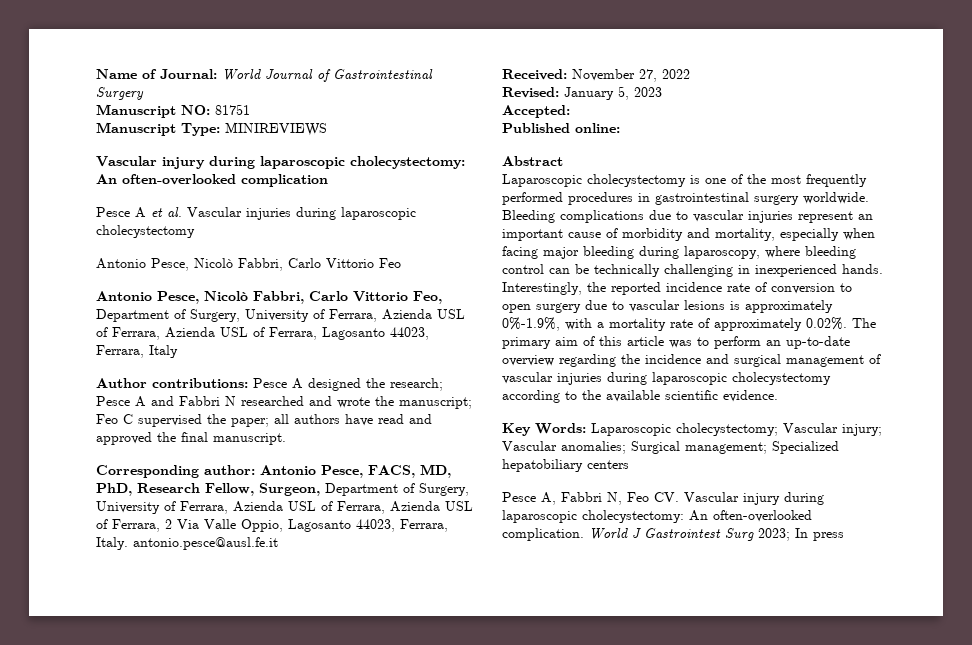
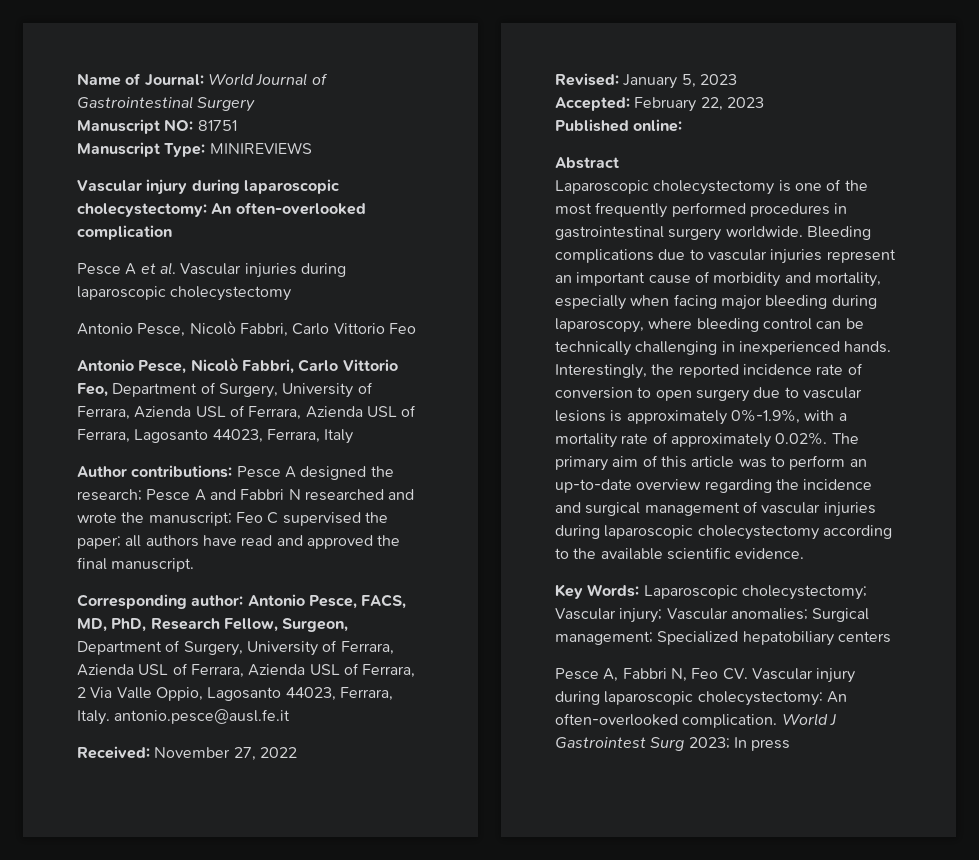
(570, 111) none -> [634,97,764,112] February 22, 2023

